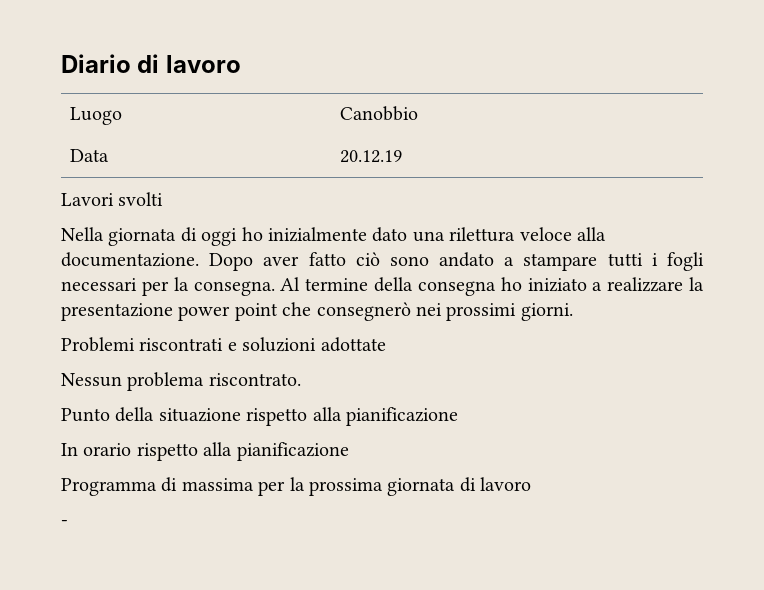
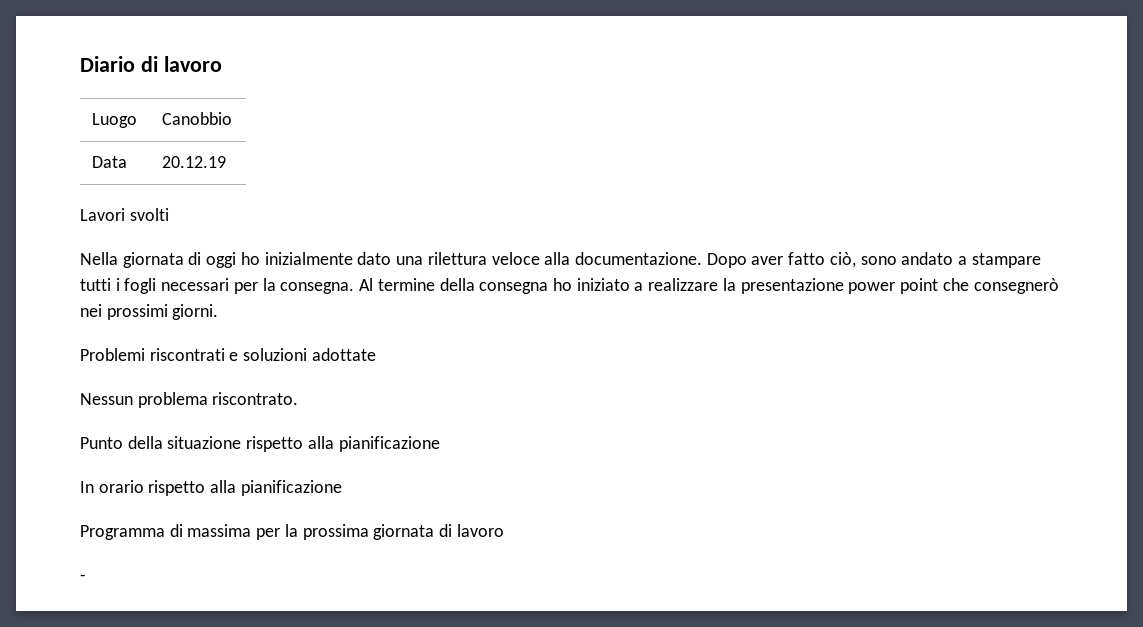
[355,252,380,266] ciò -> [829,252,856,268] ciò,

